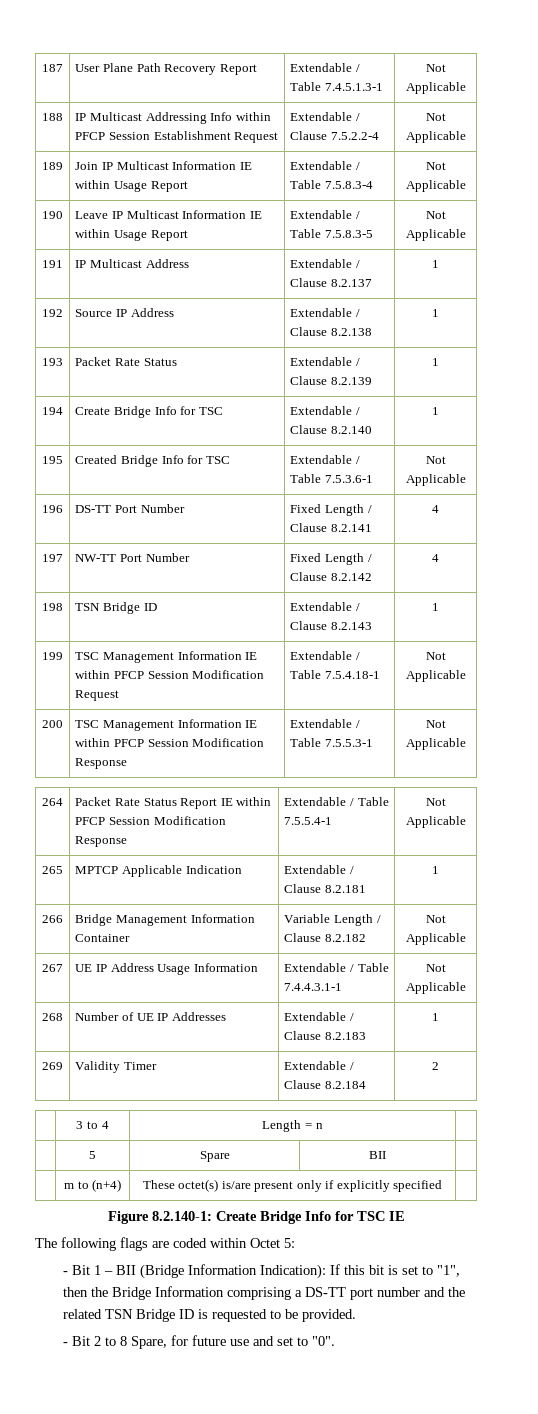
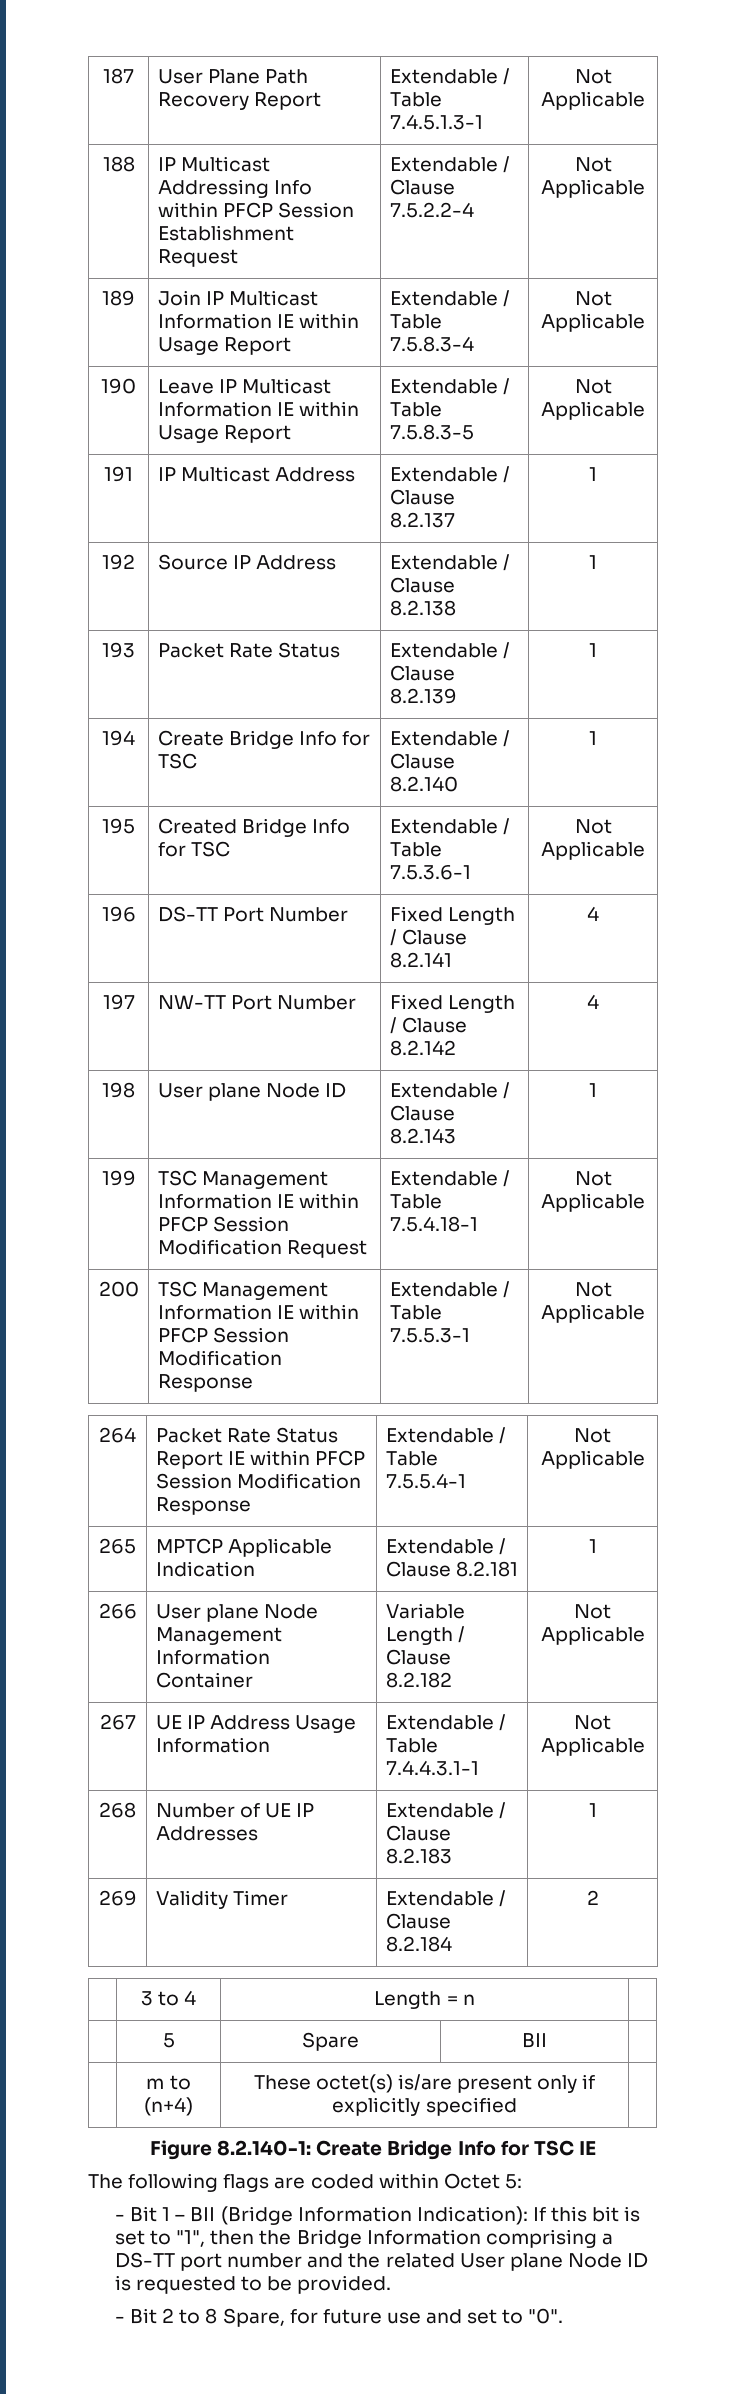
[75,602,140,614] TSN Bridge -> [157,1083,320,1101] User plane Node
[75,914,113,926] Bridge -> [155,1604,318,1622] User plane Node
[104,1309,175,1322] TSN Bridge -> [459,2253,622,2271] User plane Node

